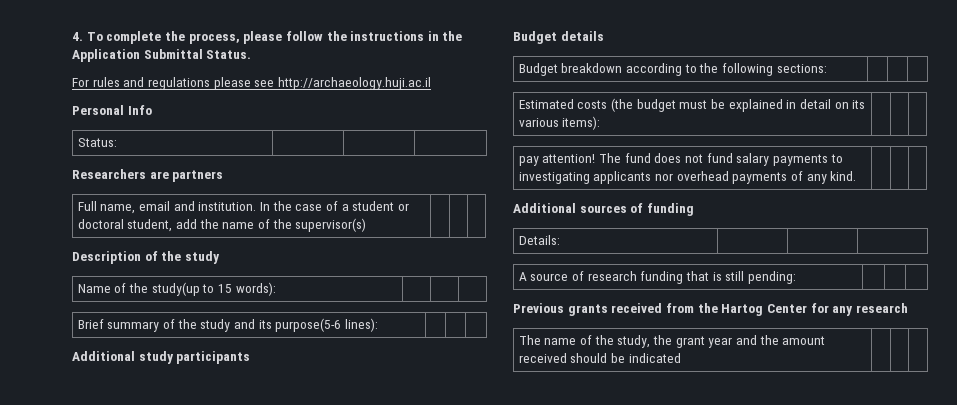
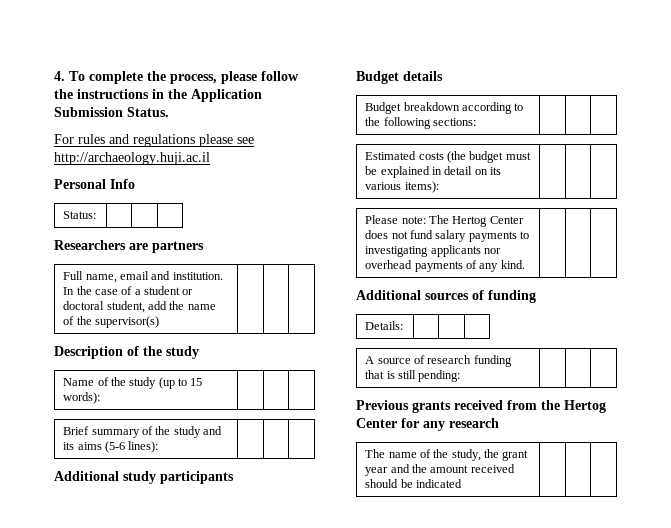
[143,49,203,59] Submittal -> [54,107,123,117] Submission
[151,282,200,296] study(up -> [129,377,175,389] study (up
[275,318,342,332] purpose(5-6 -> [77,441,125,453] aims (5-6
[518,153,651,166] pay attention! The fund -> [365,215,524,227] Please note: The Hertog Center
[721,304,764,316] Hartog -> [564,400,606,413] Hertog

